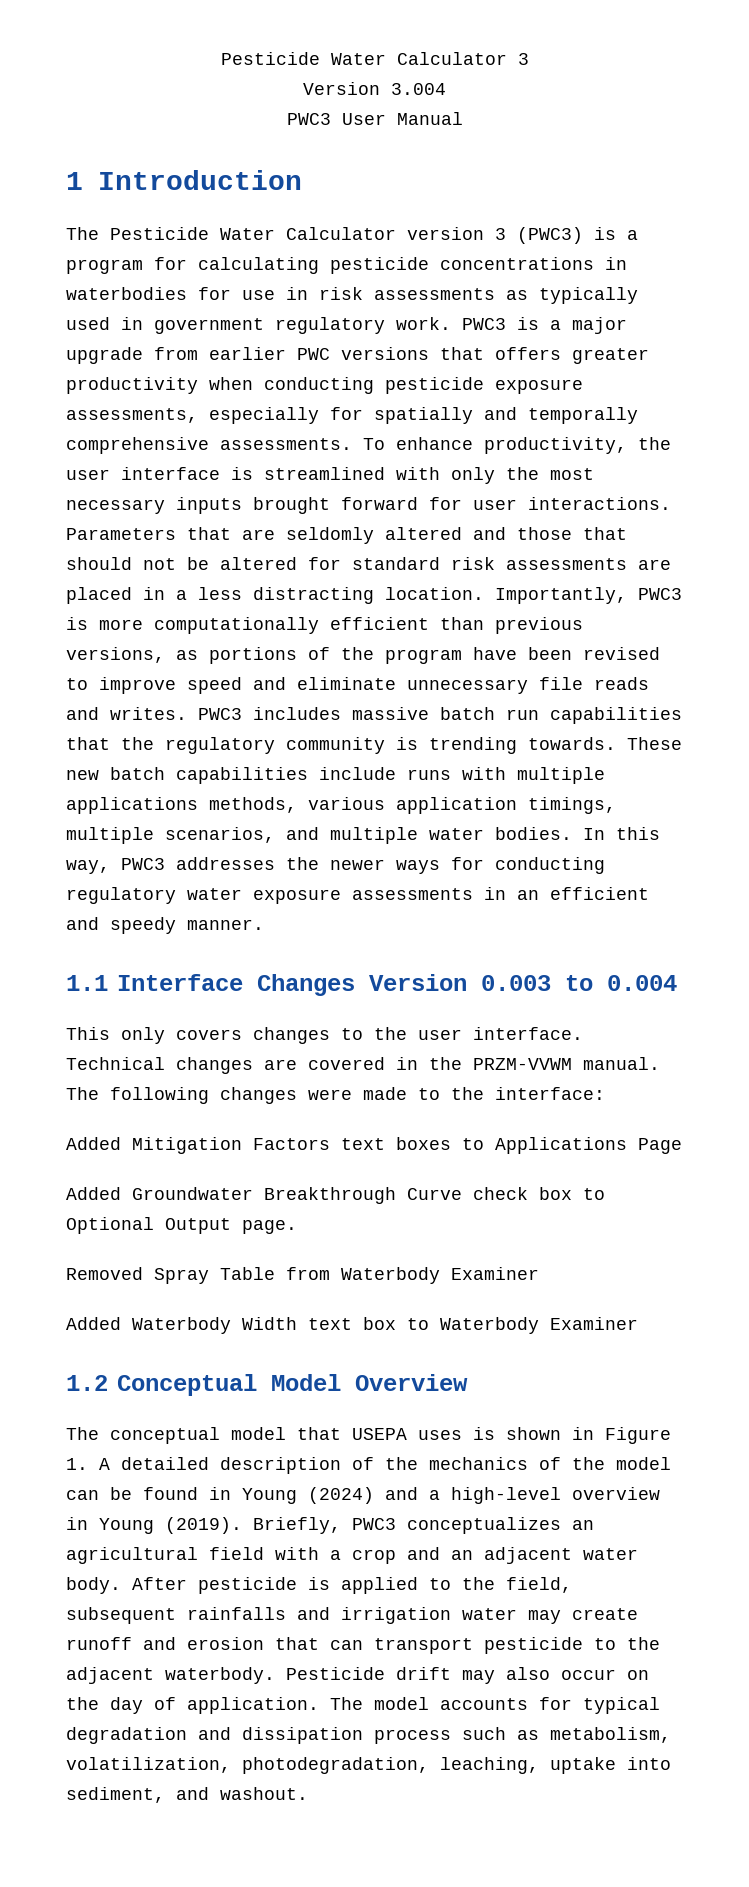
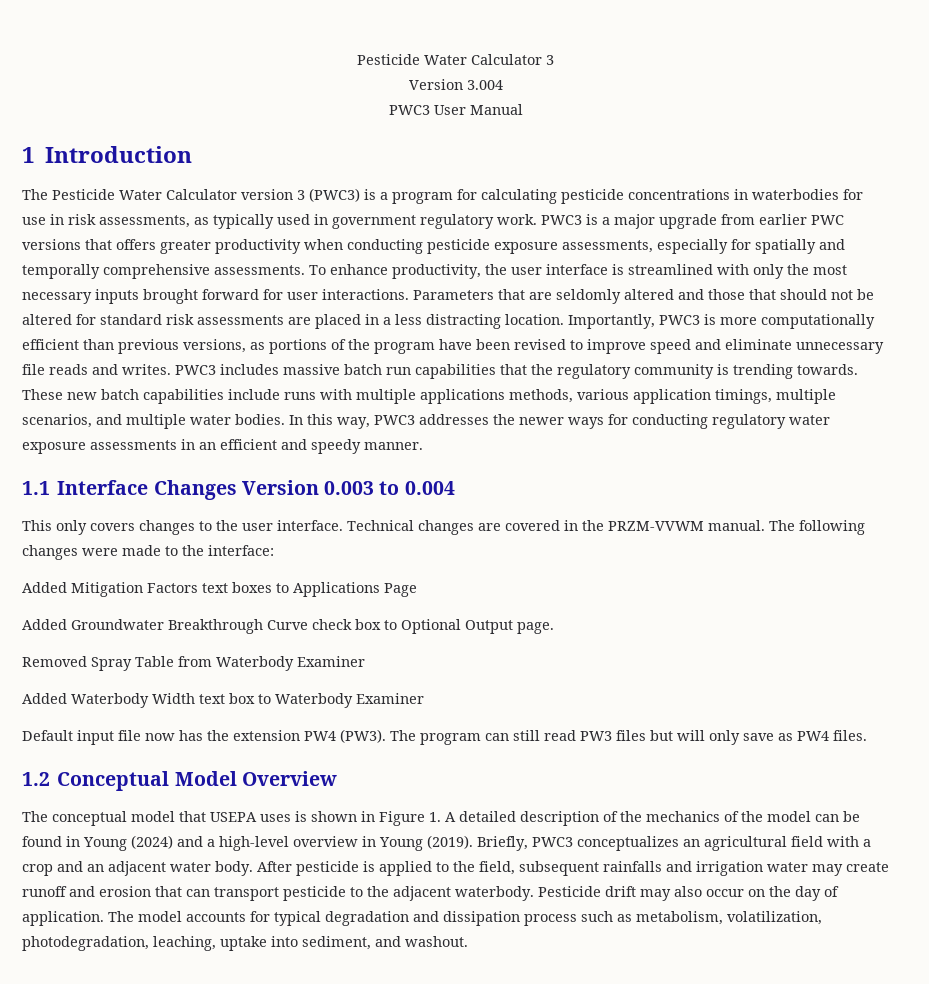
[374,288,495,300] assessments -> [99,215,190,228] assessments,
(638, 1323) none -> [22,729,867,745] // Default input file now has the extension PW4 (PW3). The program can still read PW3 files but will only save as PW4 files.

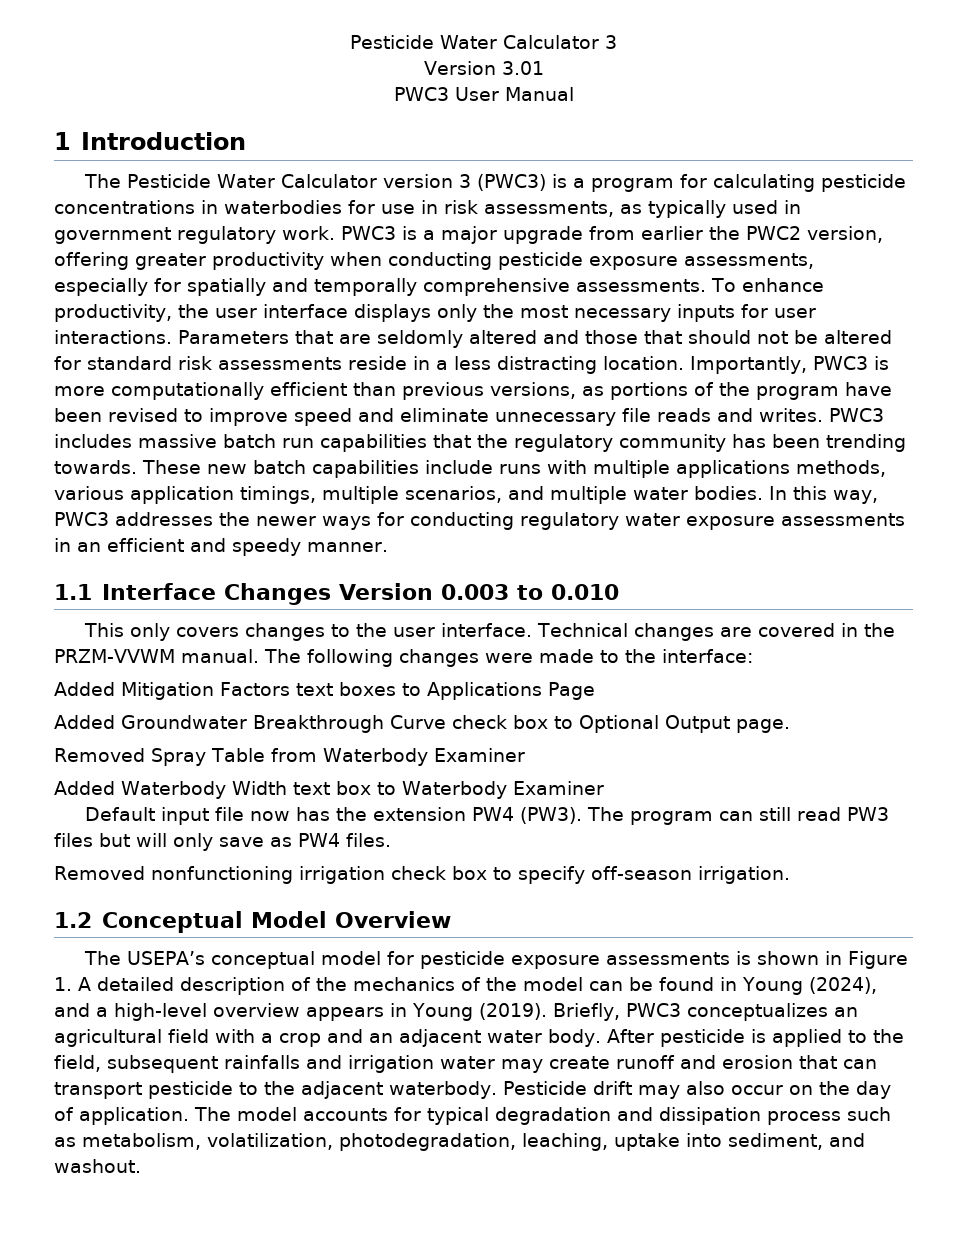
[466,80,503,90] 3.004 -> [501,61,544,75] 3.01
[811,215,844,225] [22,239,156,250] PWC versions that offers -> [709,226,883,243] [54,252,129,270] the PWC2 version, offering
[612,264,749,275] is streamlined with -> [354,304,431,322] displays
[143,289,259,304] brought forward -> (735, 313) none
[288,314,361,329] are placed -> [348,356,407,370] reside
[717,364,729,375] is -> [732,434,820,448] has been
[404,481,455,495] 0.004 -> [551,584,620,600] 0.010
(867, 735) none -> [54,866,790,884] // Removed nonfunctioning irrigation check box to specify off-season irrigation.
(48, 816) none -> [127,951,206,965] USEPA’s
[179,811,291,822] that USEPA uses -> [387,951,731,969] for pesticide exposure assessments
[131,835,173,849] (2024) -> [808,977,877,994] (2024),
(358, 841) none -> [306,1007,384,1021] appears

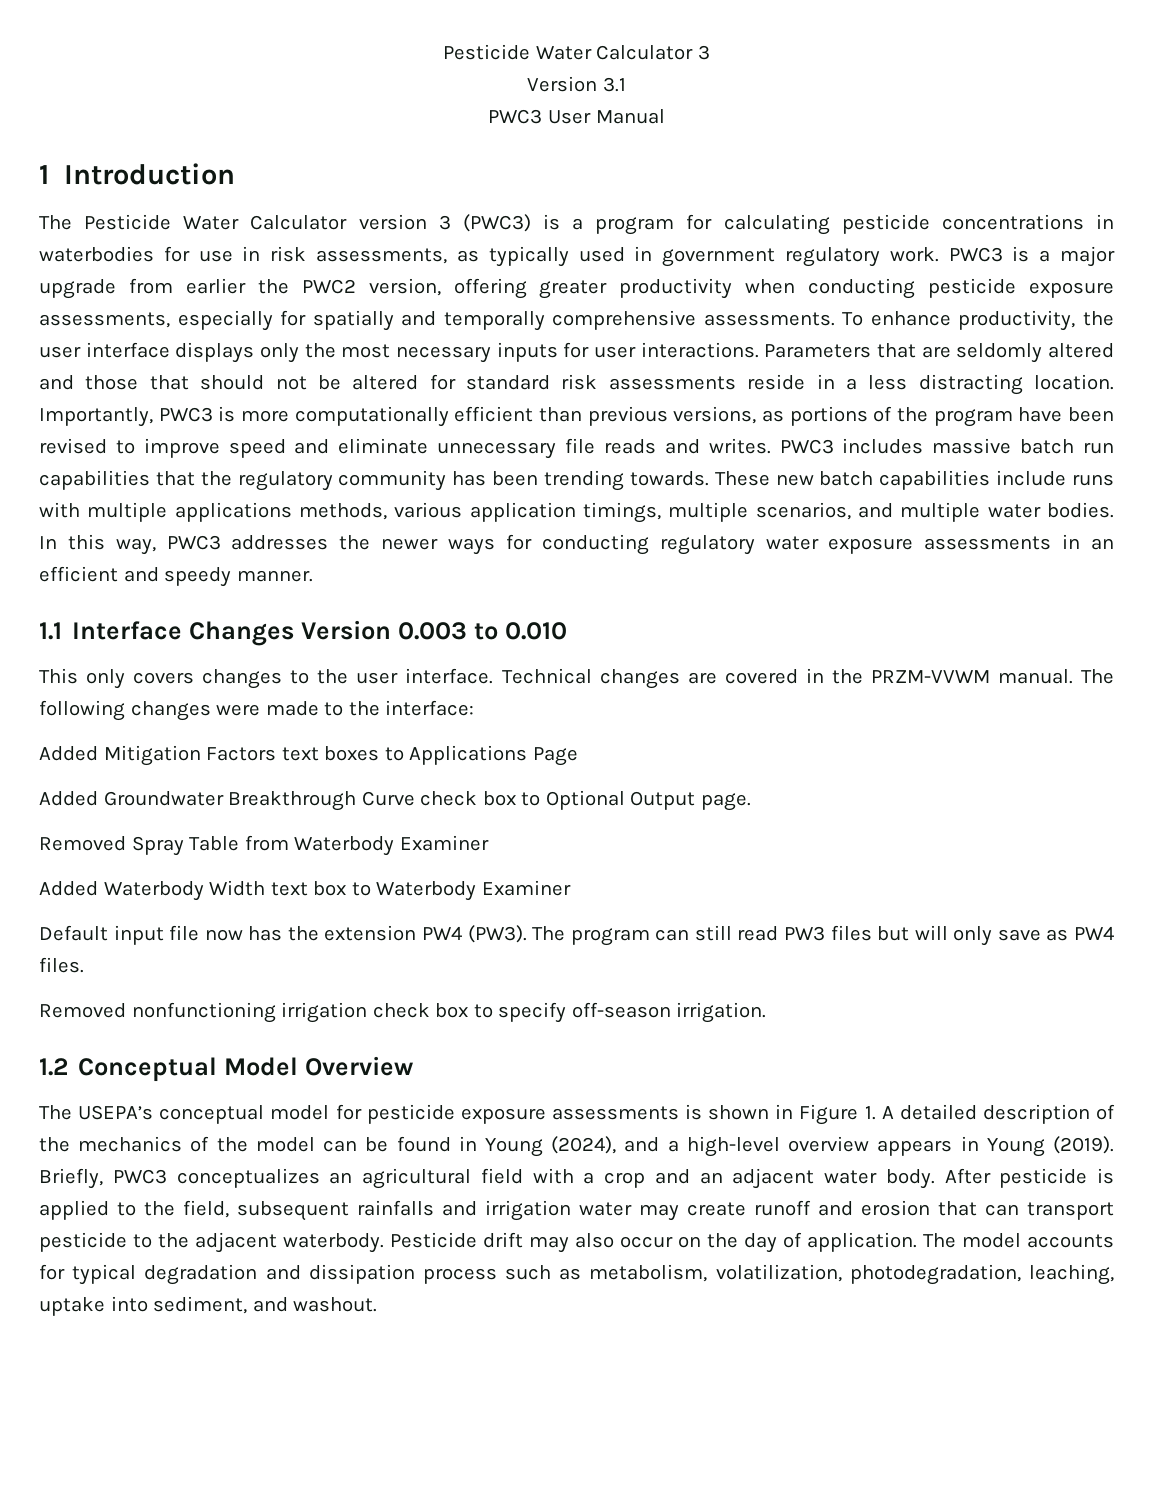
[501,61,544,75] 3.01 -> [602,77,626,92] 3.1

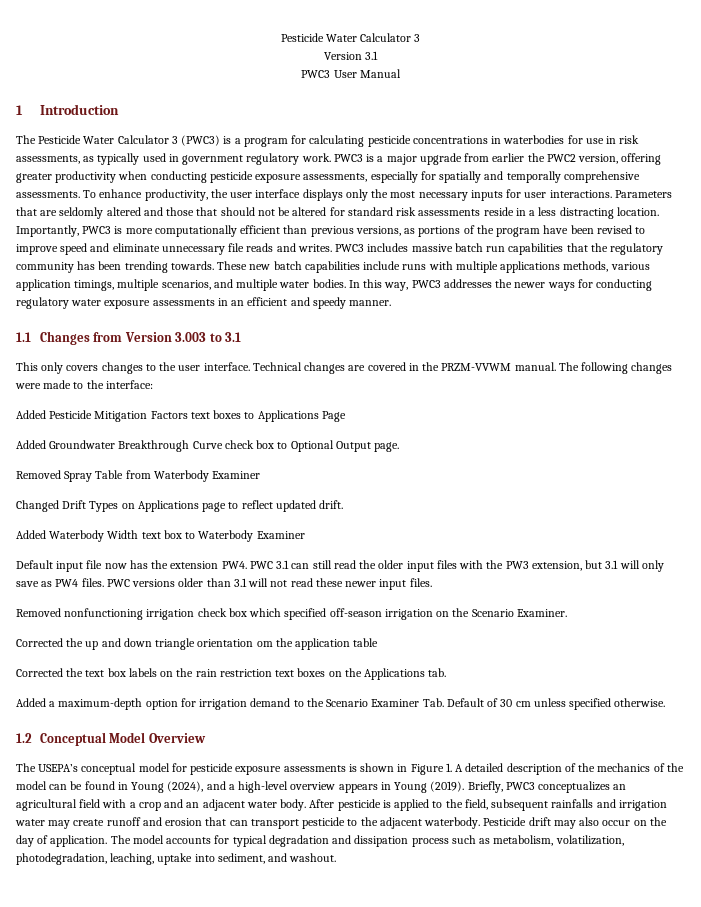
[358,214,427,230] version -> (169, 139) none
[72,620,567,646] Interface Changes Version 0.003 to 0.010 -> [39,331,242,345] Changes from Version 3.003 to 3.1
(98, 753) none -> [49,410,93,419] Pesticide
(489, 843) none -> [16,500,344,512] // Changed Drift Types on Applications page to reflect updated drift.
[422,925,910,946] PW4 (PW3). The program can still read PW3 files but -> [221,560,619,572] PW4. PWC 3.1 can still read the older input files with the PW3 extension, but 3.1
(84, 965) none -> [106,578,432,590] PWC versions older than 3.1 will not read these newer input files.
[473,1002,767,1023] to specify off-season irrigation. -> [249,608,567,620] [16,638,379,650] [16,668,447,680] [16,698,666,710] which specified off-season irrigation on the Scenario Examiner. // Corrected the up and down triangle orientation om the application table // Corrected the text box labels on the rain restriction text boxes on the Applications tab. // Added a maximum-depth option for irrigation demand to the Scenario Examiner Tab. Default of 30 cm unless specified otherwise.

